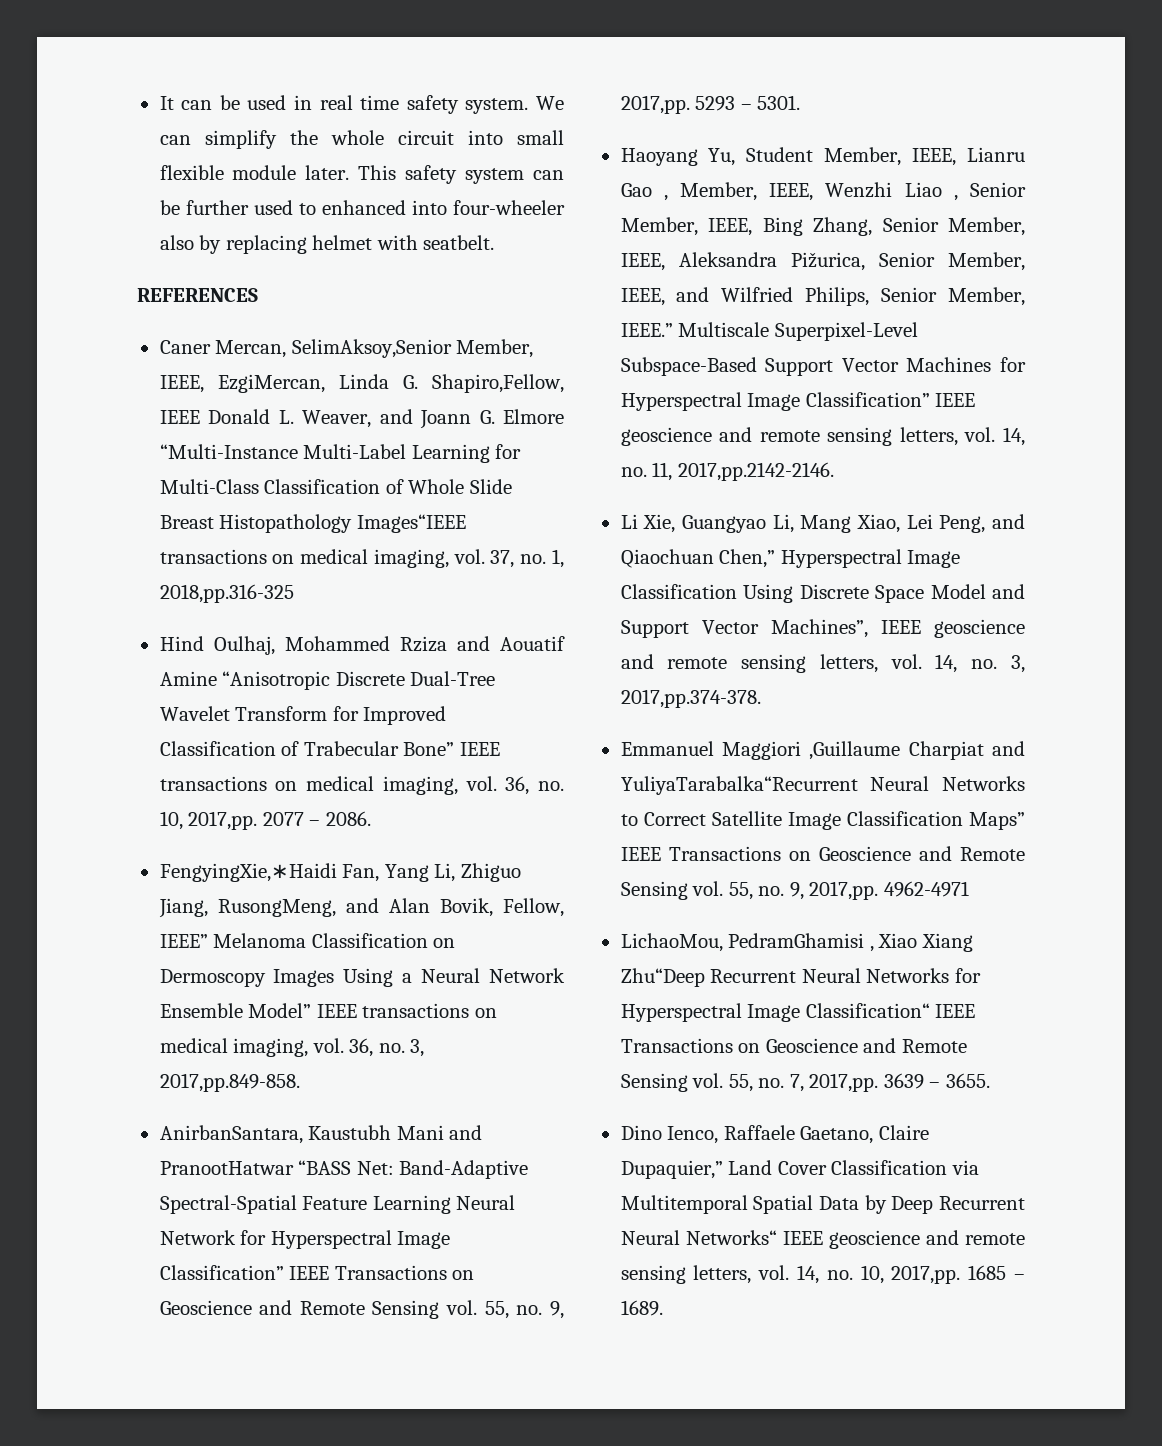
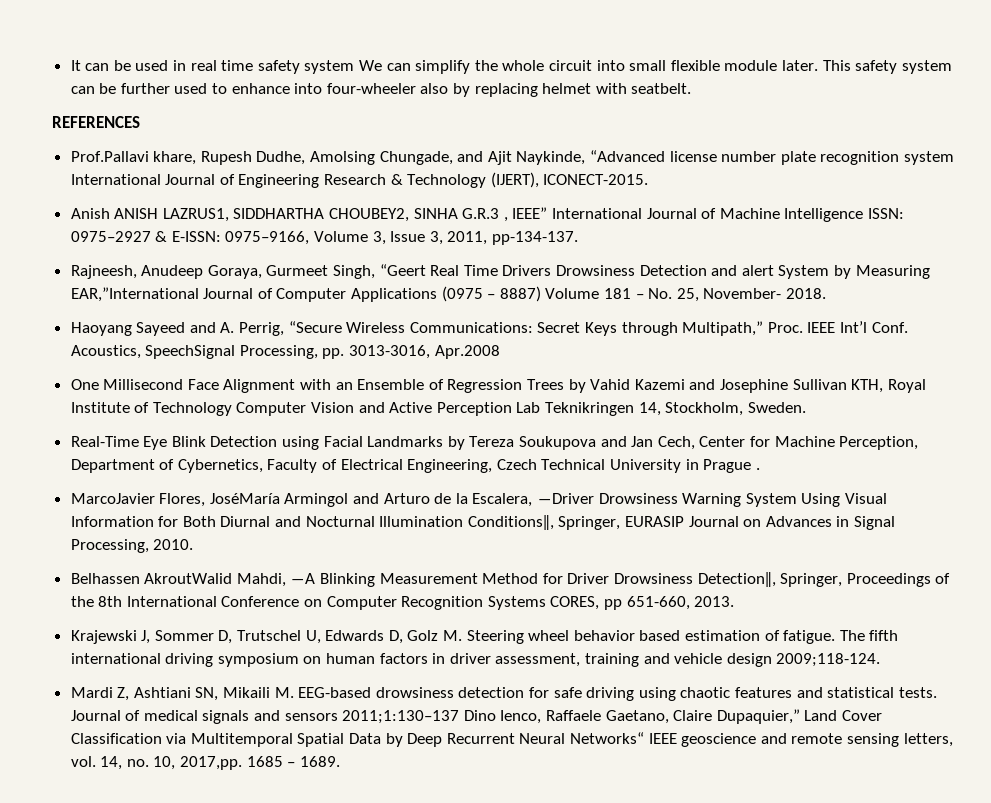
[465,98,529,114] system. -> [304,60,355,74] system
[321,200,406,215] enhanced -> [231,83,290,94] enhance
[159,339,534,358] [159,374,564,393] [159,409,564,429] [159,444,522,463] [159,479,512,494] [159,514,466,533] [159,549,564,568] [159,584,294,603] [159,636,565,655] [159,671,496,690] [159,706,447,725] [159,741,500,756] [159,776,564,795] [159,811,371,830] [159,863,521,882] [158,898,564,918] [159,933,456,948] [159,968,565,987] [159,1003,497,1018] [159,1038,425,1057] [159,1073,300,1092] [159,1125,483,1144] [159,1160,529,1179] [159,1195,516,1214] [159,1230,451,1249] [159,1265,475,1280] [159,1300,564,1319] [620,95,801,114] [620,147,1025,166] [620,182,1026,201] [620,217,1025,236] [620,252,1025,271] [620,287,1025,306] [620,322,918,341] [620,357,1026,376] [620,392,976,411] [620,427,1025,446] [620,462,834,481] [620,514,1025,533] [620,549,961,568] [620,584,1025,603] [620,619,1025,638] [620,654,1025,673] [620,689,761,708] [620,741,1025,760] [620,776,1025,795] [620,811,1025,830] [620,846,1025,861] [620,881,969,900] [620,933,973,952] [620,968,981,987] [620,1003,976,1022] [620,1038,967,1053] [620,1073,990,1092] Caner Mercan, SelimAksoy,Senior Member, IEEE, EzgiMercan, Linda G. Shapiro,Fellow, IEEE Donald L. Weaver, and Joann G. Elmore “Multi-Instance Multi-Label Learning for Multi-Class Classification of Whole Slide Breast Histopathology Images“IEEE transactions on medical imaging, vol. 37, no. 1, 2018,pp.316-325 // Hind Oulhaj, Mohammed Rziza and Aouatif Amine “Anisotropic Discrete Dual-Tree Wavelet Transform for Improved Classification of Trabecular Bone” IEEE transactions on medical imaging, vol. 36, no. 10, 2017,pp. 2077 – 2086. // FengyingXie,∗Haidi Fan, Yang Li, Zhiguo Jiang, RusongMeng, and Alan Bovik, Fellow, IEEE” Melanoma Classification on Dermoscopy Images Using a Neural Network Ensemble Model” IEEE transactions on medical imaging, vol. 36, no. 3, 2017,pp.849-858. // AnirbanSantara, Kaustubh Mani and PranootHatwar “BASS Net: Band-Adaptive Spectral-Spatial Feature Learning Neural Network for Hyperspectral Image Classification” IEEE Transactions on Geoscience and Remote Sensing vol. 55, no. 9, 2017,pp. 5293 – 5301. // Haoyang Yu, Student Member, IEEE, Lianru Gao , Member, IEEE, Wenzhi Liao , Senior Member, IEEE, Bing Zhang, Senior Member, IEEE, Aleksandra Pižurica, Senior Member, IEEE, and Wilfried Philips, Senior Member, IEEE.” Multiscale Superpixel-Level Subspace-Based Support Vector Machines for Hyperspectral Image Classification” IEEE geoscience and remote sensing letters, vol. 14, no. 11, 2017,pp.2142-2146. // Li Xie, Guangyao Li, Mang Xiao, Lei Peng, and Qiaochuan Chen,” Hyperspectral Image Classification Using Discrete Space Model and Support Vector Machines”, IEEE geoscience and remote sensing letters, vol. 14, no. 3, 2017,pp.374-378. // Emmanuel Maggiori ,Guillaume Charpiat and YuliyaTarabalka“Recurrent Neural Networks to Correct Satellite Image Classification Maps” IEEE Transactions on Geoscience and Remote Sensing vol. 55, no. 9, 2017,pp. 4962-4971 // LichaoMou, PedramGhamisi , Xiao Xiang Zhu“Deep Recurrent Neural Networks for Hyperspectral Image Classification“ IEEE Transactions on Geoscience and Remote Sensing vol. 55, no. 7, 2017,pp. 3639 – 3655. // -> [70,150,954,165] [70,172,649,188] [70,207,904,222] [70,231,579,245] [70,264,930,279] [70,286,826,302] [70,321,908,336] [70,345,500,359] [70,379,926,393] [70,402,806,416] [70,436,919,450] [70,459,760,473] [70,493,887,507] [70,515,895,530] [70,539,194,553] [70,572,951,587] [70,596,735,610] [70,630,899,644] [70,653,881,667] [70,687,937,701] [70,710,460,724] Prof.Pallavi khare, Rupesh Dudhe, Amolsing Chungade, and Ajit Naykinde, “Advanced license number plate recognition system International Journal of Engineering Research & Technology (IJERT), ICONECT-2015. // Anish ANISH LAZRUS1, SIDDHARTHA CHOUBEY2, SINHA G.R.3 , IEEE” International Journal of Machine Intelligence ISSN: 0975–2927 & E-ISSN: 0975–9166, Volume 3, Issue 3, 2011, pp-134-137. // Rajneesh, Anudeep Goraya, Gurmeet Singh, “Geert Real Time Drivers Drowsiness Detection and alert System by Measuring EAR,”International Journal of Computer Applications (0975 – 8887) Volume 181 – No. 25, November- 2018. // Haoyang Sayeed and A. Perrig, “Secure Wireless Communications: Secret Keys through Multipath,” Proc. IEEE Int’l Conf. Acoustics, SpeechSignal Processing, pp. 3013-3016, Apr.2008 // One Millisecond Face Alignment with an Ensemble of Regression Trees by Vahid Kazemi and Josephine Sullivan KTH, Royal Institute of Technology Computer Vision and Active Perception Lab Teknikringen 14, Stockholm, Sweden. // Real-Time Eye Blink Detection using Facial Landmarks by Tereza Soukupova and Jan Cech, Center for Machine Perception, Department of Cybernetics, Faculty of Electrical Engineering, Czech Technical University in Prague . // MarcoJavier Flores, JoséMaría Armingol and Arturo de la Escalera, ―Driver Drowsiness Warning System Using Visual Information for Both Diurnal and Nocturnal Illumination Conditions‖, Springer, EURASIP Journal on Advances in Signal Processing, 2010. // Belhassen AkroutWalid Mahdi, ―A Blinking Measurement Method for Driver Drowsiness Detection‖, Springer, Proceedings of the 8th International Conference on Computer Recognition Systems CORES, pp 651-660, 2013. // Krajewski J, Sommer D, Trutschel U, Edwards D, Golz M. Steering wheel behavior based estimation of fatigue. The fifth international driving symposium on human factors in driver assessment, training and vehicle design 2009;118-124. // Mardi Z, Ashtiani SN, Mikaili M. EEG-based drowsiness detection for safe driving using chaotic features and statistical tests. Journal of medical signals and sensors 2011;1:130–137

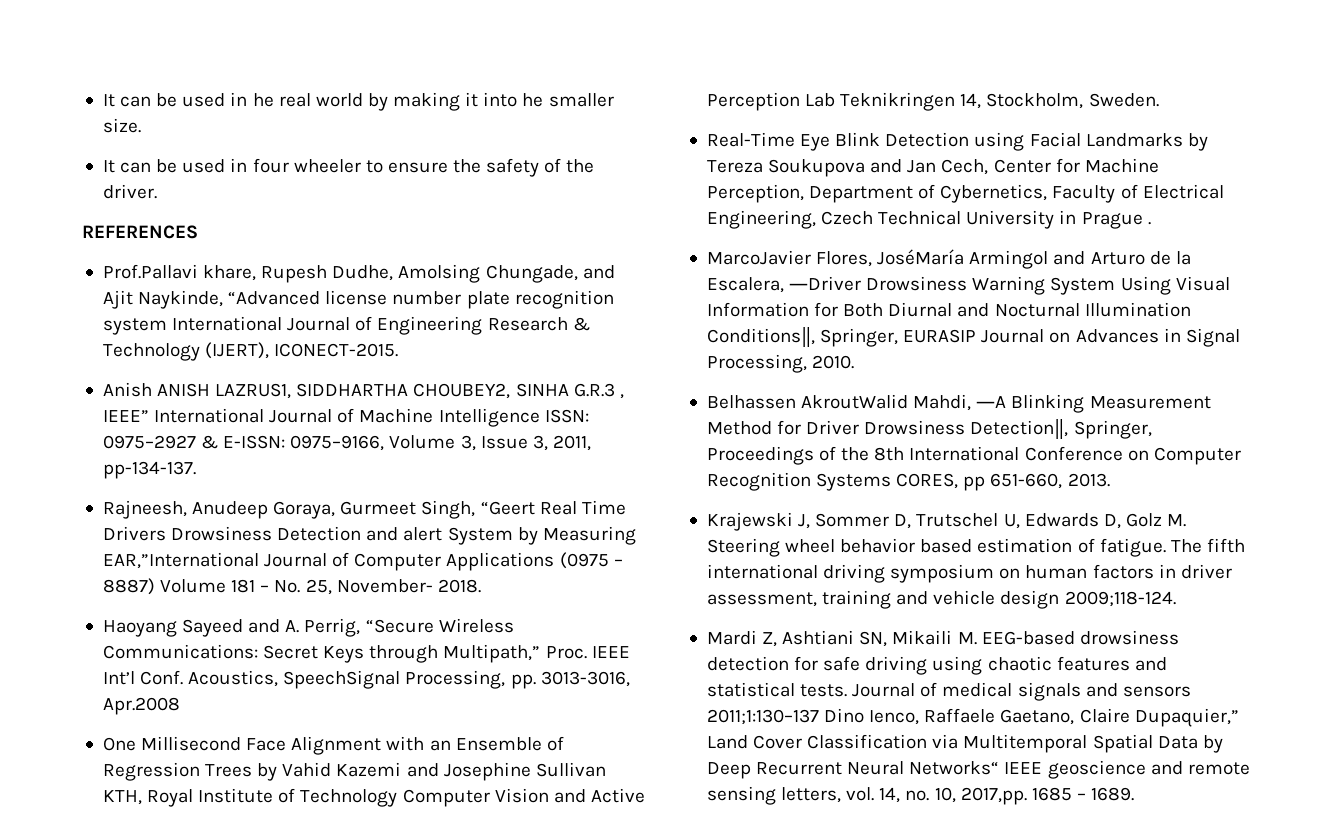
[70,60,952,74] [70,83,692,97] It can be used in real time safety system We can simplify the whole circuit into small flexible module later. This safety system can be further used to enhance into four-wheeler also by replacing helmet with seatbelt. -> [102,92,614,111] [102,118,141,133] [102,158,595,177] [102,184,157,199] It can be used in he real world by making it into he smaller size. // It can be used in four wheeler to ensure the safety of the driver.

